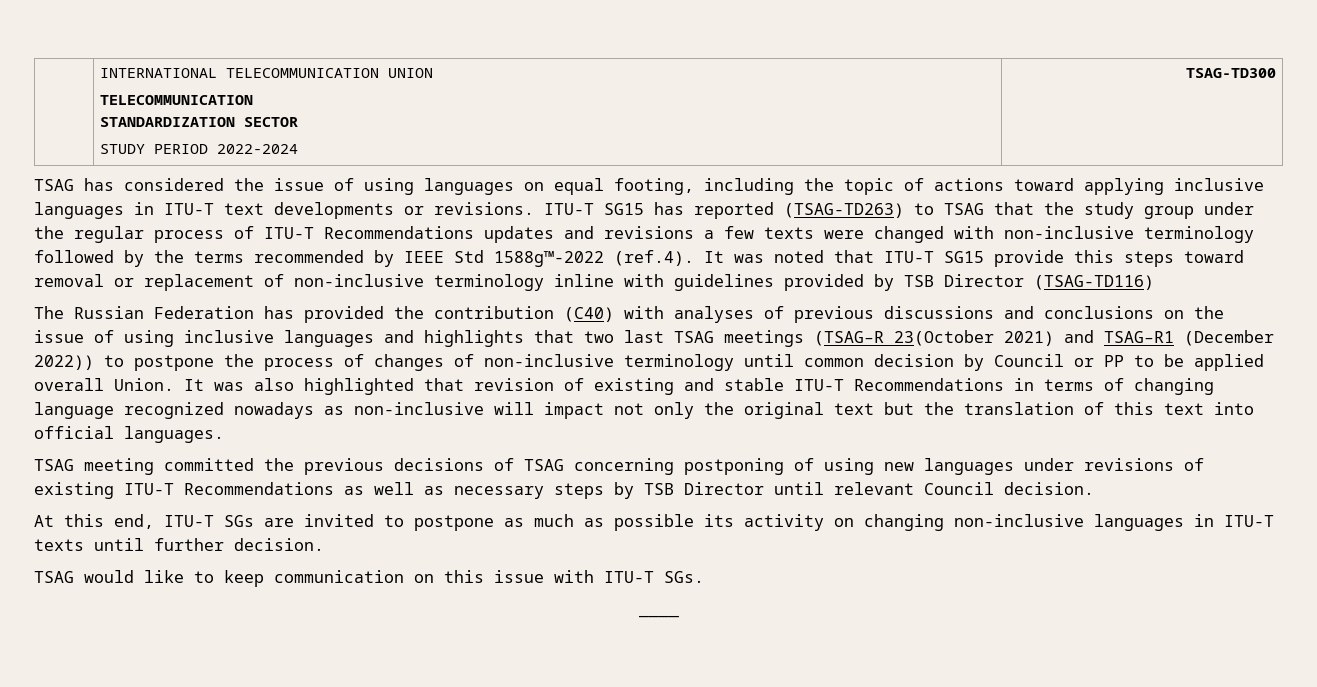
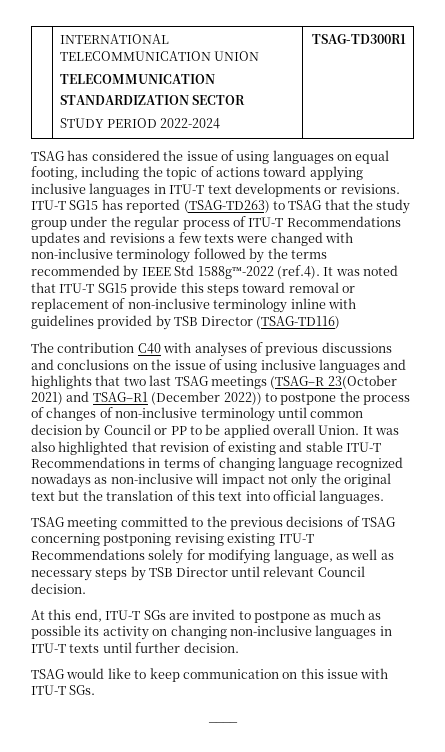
[1185,68,1276,78] TSAG-TD300 -> [312,34,407,44] TSAG-TD300R1
[74,306,614,323] Russian Federation has provided the contribution (C40) -> [57,342,161,354] contribution C40
(254, 464) none -> [191,518,204,527] to
[794,458,1204,475] [34,482,334,499] of using new languages under revisions of existing ITU-T Recommendations -> [174,533,314,546] [31,549,333,564] revising existing ITU-T Recommendations solely for modifying language,

